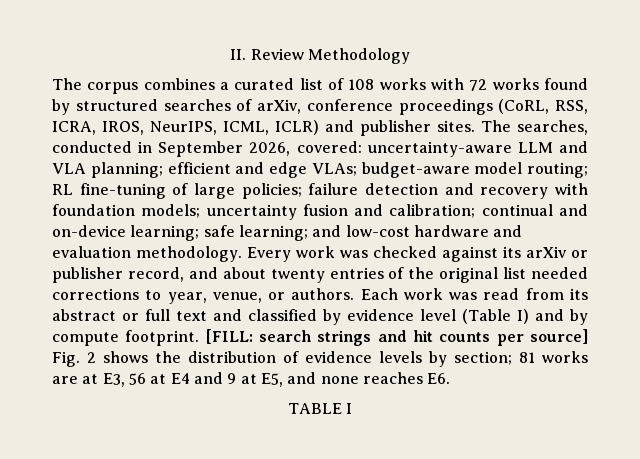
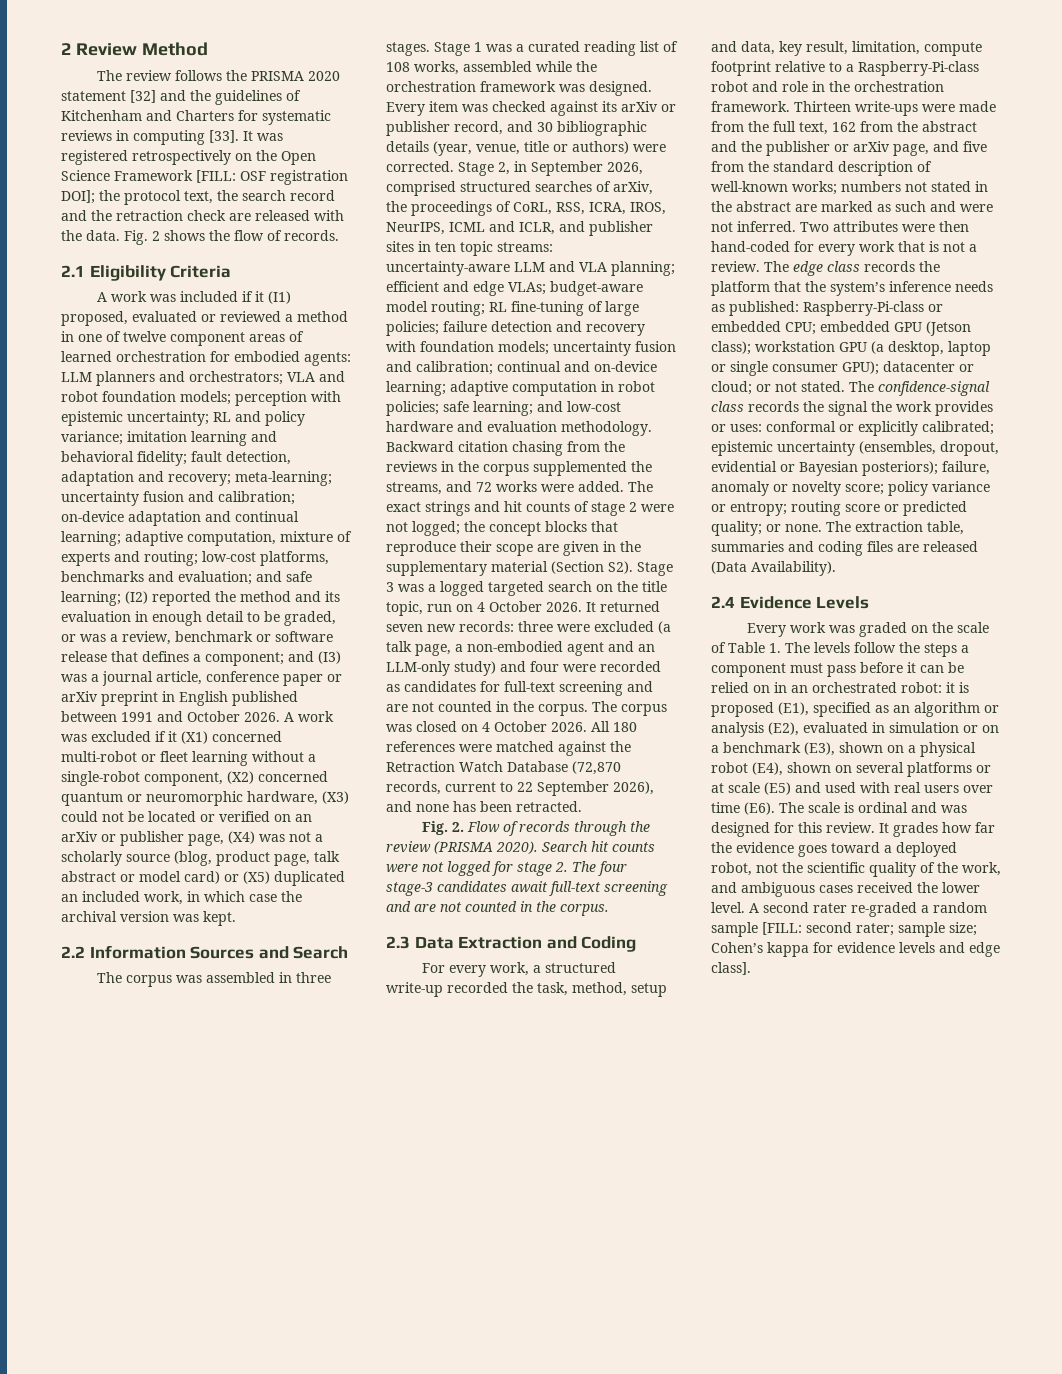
[230,48,410,64] [52,78,215,94] II. Review Methodology // The corpus combines -> [61,42,208,56] [96,70,340,81] [61,90,301,105] [61,110,331,125] [61,130,283,145] [61,150,316,165] [61,170,348,185] [61,190,335,205] [61,210,344,221] [61,230,339,245] [61,265,232,281] [96,291,291,304] [61,311,348,326] [61,331,304,346] [61,351,351,366] [61,371,345,386] [61,391,341,406] [61,411,305,426] [61,431,277,446] [61,451,291,466] [61,471,332,486] [61,491,295,506] [61,511,299,526] [61,531,352,546] [61,551,329,566] [61,571,312,585] [61,591,340,606] [61,611,336,626] [61,631,333,645] [61,651,341,666] [61,671,342,686] [61,691,298,706] [61,711,334,722] [61,731,282,744] [61,751,316,766] [61,771,328,786] [61,791,349,806] [61,811,312,822] [61,831,323,846] [61,851,340,866] [61,871,345,886] [61,891,302,905] [61,911,236,926] [61,945,349,959] [96,972,331,987] [386,42,512,56] 2 Review Method // The review follows the PRISMA 2020 statement [32] and the guidelines of Kitchenham and Charters for systematic reviews in computing [33]. It was registered retrospectively on the Open Science Framework [FILL: OSF registration DOI]; the protocol text, the search record and the retraction check are released with the data. Fig. 2 shows the flow of records. // 2.1 Eligibility Criteria // A work was included if it (I1) proposed, evaluated or reviewed a method in one of twelve component areas of learned orchestration for embodied agents: LLM planners and orchestrators; VLA and robot foundation models; perception with epistemic uncertainty; RL and policy variance; imitation learning and behavioral fidelity; fault detection, adaptation and recovery; meta-learning; uncertainty fusion and calibration; on-device adaptation and continual learning; adaptive computation, mixture of experts and routing; low-cost platforms, benchmarks and evaluation; and safe learning; (I2) reported the method and its evaluation in enough detail to be graded, or was a review, benchmark or software release that defines a component; and (I3) was a journal article, conference paper or arXiv preprint in English published between 1991 and October 2026. A work was excluded if it (X1) concerned multi-robot or fleet learning without a single-robot component, (X2) concerned quantum or neuromorphic hardware, (X3) could not be located or verified on an arXiv or publisher page, (X4) was not a scholarly source (blog, product page, talk abstract or model card) or (X5) duplicated an included work, in which case the archival version was kept. // 2.2 Information Sources and Search // The corpus was assembled in three stages. Stage 1 was
(295, 84) none -> [584,41,636,56] reading
[379,78,588,91] [52,99,588,115] [52,120,588,136] [52,141,362,157] works with 72 works found by structured searches of arXiv, conference proceedings (CoRL, RSS, ICRA, IROS, NeurIPS, ICML, ICLR) and publisher sites. The searches, conducted in September 2026, covered: -> [414,61,597,75] [386,81,652,96] [386,101,676,116] [386,121,647,136] [386,141,666,156] [386,161,643,176] [386,181,653,196] [386,201,666,216] [386,221,653,236] [386,241,553,256] works, assembled while the orchestration framework was designed. Every item was checked against its arXiv or publisher record, and 30 bibliographic details (year, venue, title or authors) were corrected. Stage 2, in September 2026, comprised structured searches of arXiv, the proceedings of CoRL, RSS, ICRA, IROS, NeurIPS, ICML and ICLR, and publisher sites in ten topic streams:
(200, 233) none -> [450,381,655,396] [386,401,439,416] adaptive computation in robot policies;
[247,246,588,262] [52,267,588,283] [52,288,588,304] [52,309,588,325] [52,329,588,346] [52,351,588,367] [52,372,451,387] [287,403,353,414] Every work was checked against its arXiv or publisher record, and about twenty entries of the original list needed corrections to year, venue, or authors. Each work was read from its abstract or full text and classified by evidence level (Table I) and by compute footprint. [FILL: search strings and hit counts per source] Fig. 2 shows the distribution of evidence levels by section; 81 works are at E3, 56 at E4 and 9 at E5, and none reaches E6. // TABLE I -> [386,441,625,456] [386,461,652,476] [386,481,653,495] [386,501,674,516] [386,521,618,536] [386,541,641,556] [386,561,673,576] [386,581,667,596] [386,601,660,616] [386,621,671,634] [386,641,655,656] [386,661,661,676] [386,681,653,696] [386,701,667,716] [386,721,637,732] [386,741,631,756] [386,761,621,775] [386,781,654,796] [386,801,582,812] [421,821,650,836] [386,841,655,854] [386,861,627,876] [386,881,668,896] [386,901,609,916] [386,936,637,952] [421,962,616,977] [386,982,667,997] [711,41,982,56] [711,61,979,76] [711,81,944,92] [711,101,996,116] [711,121,977,135] [711,141,987,156] [711,161,932,176] [711,181,988,195] [711,201,993,212] [711,221,969,232] [711,241,977,256] [711,261,940,276] [711,281,993,296] [711,301,943,316] [711,321,971,336] [711,341,991,356] [711,361,974,376] [711,381,990,396] [711,401,993,416] [711,421,994,436] [711,441,999,456] [711,461,990,476] [711,481,990,496] [711,501,967,516] [711,521,964,536] [711,541,978,556] [711,561,836,576] [711,596,870,609] [746,622,989,637] [711,642,969,657] [711,662,964,677] [711,682,969,693] [711,702,999,717] [711,722,999,737] [711,742,976,757] [711,762,991,777] [711,782,993,795] [711,802,967,815] [711,822,995,837] [711,842,957,857] [711,862,1001,877] [711,882,980,897] [711,902,987,917] [711,922,977,937] [711,942,1000,957] [711,962,751,975] Backward citation chasing from the reviews in the corpus supplemented the streams, and 72 works were added. The exact strings and hit counts of stage 2 were not logged; the concept blocks that reproduce their scope are given in the supplementary material (Section S2). Stage 3 was a logged targeted search on the title topic, run on 4 October 2026. It returned seven new records: three were excluded (a talk page, a non-embodied agent and an LLM-only study) and four were recorded as candidates for full-text screening and are not counted in the corpus. The corpus was closed on 4 October 2026. All 180 references were matched against the Retraction Watch Database (72,870 records, current to 22 September 2026), and none has been retracted. // Fig. 2. Flow of records through the review (PRISMA 2020). Search hit counts were not logged for stage 2. The four stage-3 candidates await full-text screening and are not counted in the corpus. // 2.3 Data Extraction and Coding // For every work, a structured write-up recorded the task, method, setup and data, key result, limitation, compute footprint relative to a Raspberry-Pi-class robot and role in the orchestration framework. Thirteen write-ups were made from the full text, 162 from the abstract and the publisher or arXiv page, and five from the standard description of well-known works; numbers not stated in the abstract are marked as such and were not inferred. Two attributes were then hand-coded for every work that is not a review. The edge class records the platform that the system’s inference needs as published: Raspberry-Pi-class or embedded CPU; embedded GPU (Jetson class); workstation GPU (a desktop, laptop or single consumer GPU); datacenter or cloud; or not stated. The confidence-signal class records the signal the work provides or uses: conformal or explicitly calibrated; epistemic uncertainty (ensembles, dropout, evidential or Bayesian posteriors); failure, anomaly or novelty score; policy variance or entropy; routing score or predicted quality; or none. The extraction table, summaries and coding files are released (Data Availability). // 2.4 Evidence Levels // Every work was graded on the scale of Table 1. The levels follow the steps a component must pass before it can be relied on in an orchestrated robot: it is proposed (E1), specified as an algorithm or analysis (E2), evaluated in simulation or on a benchmark (E3), shown on a physical robot (E4), shown on several platforms or at scale (E5) and used with real users over time (E6). The scale is ordinal and was designed for this review. It grades how far the evidence goes toward a deployed robot, not the scientific quality of the work, and ambiguous cases received the lower level. A second rater re-graded a random sample [FILL: second rater; sample size; Cohen’s kappa for evidence levels and edge class].

